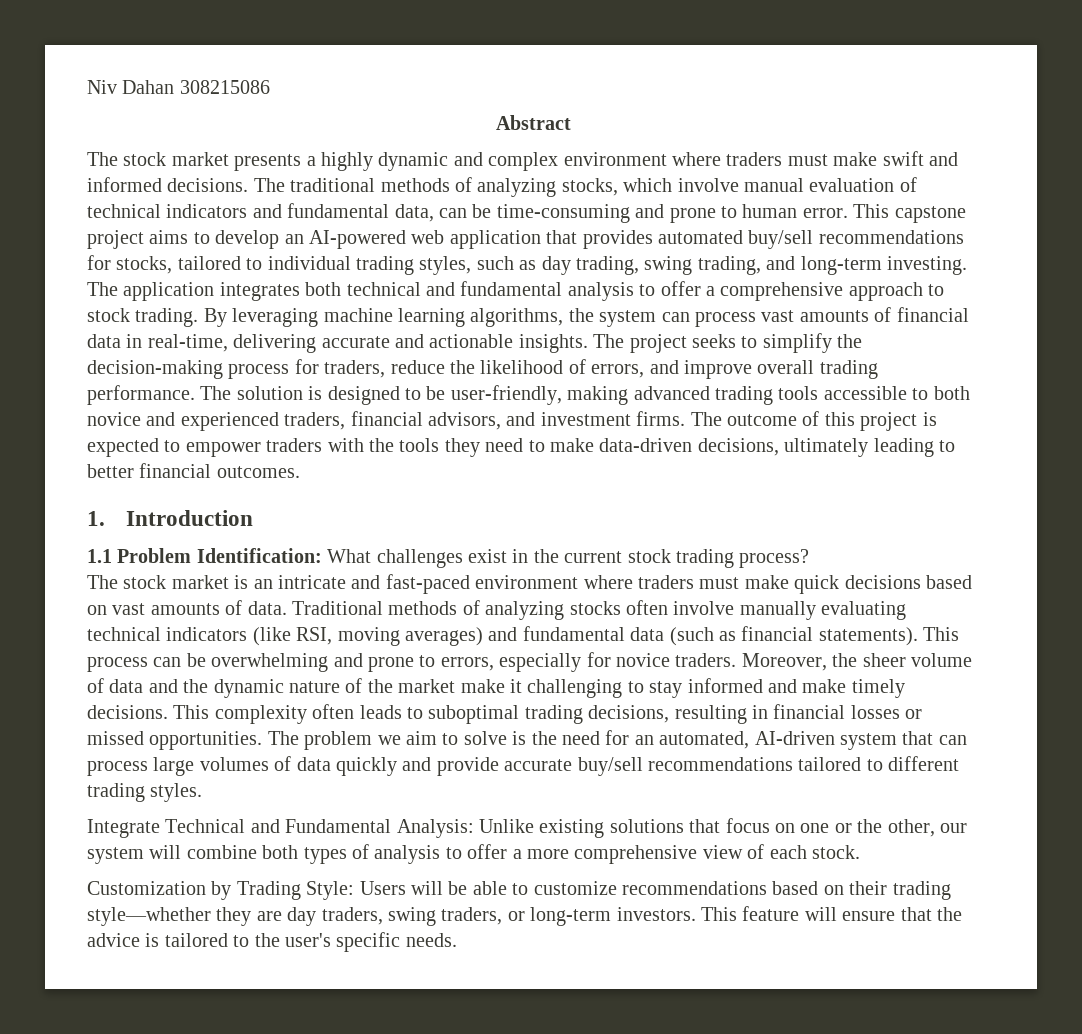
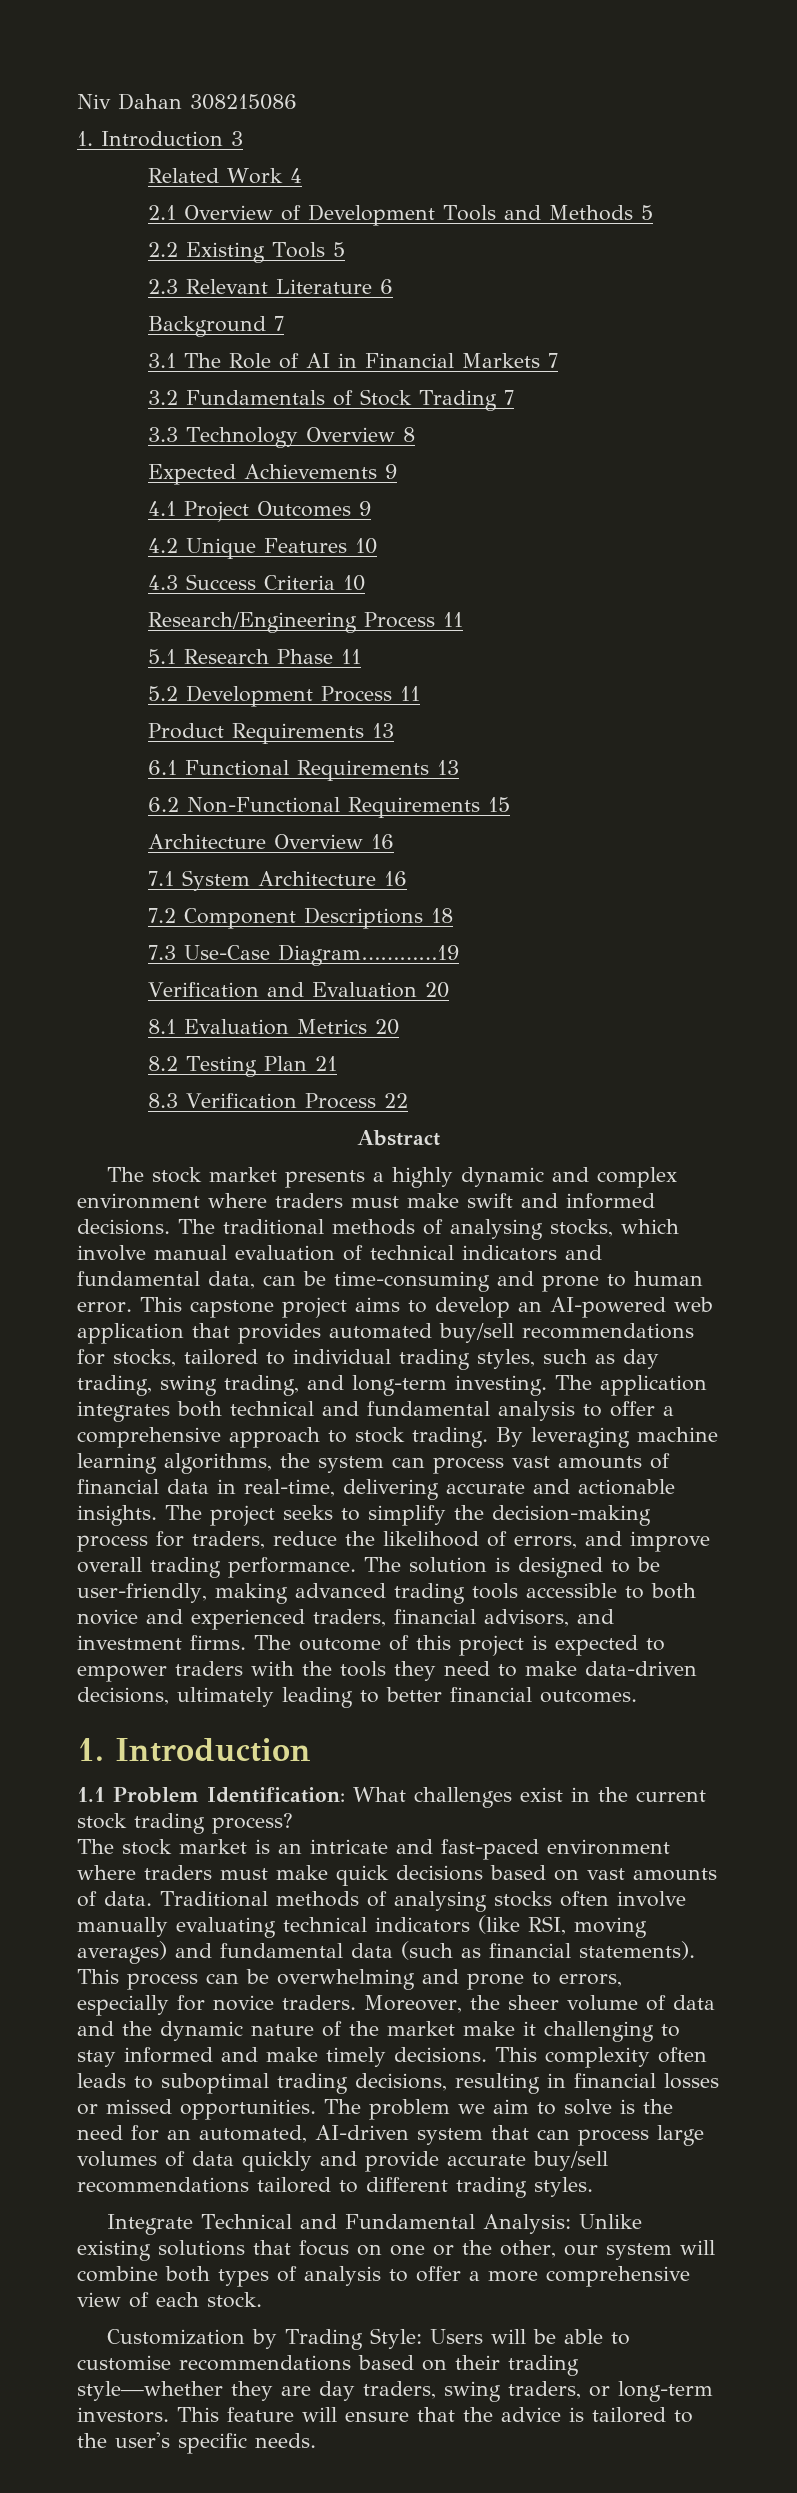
(270, 87) none -> [77,131,243,147] [147,168,302,184] [147,204,653,226] [147,242,345,263] [147,279,393,294] [147,316,284,337] [147,353,558,369] [147,389,514,411] [147,427,415,448] [147,464,397,485] [147,501,371,522] [147,538,377,559] [147,574,365,591] [147,612,463,633] [147,649,361,664] [147,685,420,707] [147,723,394,744] [147,760,459,781] [147,797,510,818] [147,834,394,849] [147,870,407,891] [147,907,453,929] [147,944,459,966] [147,982,449,998] [147,1019,399,1035] [147,1056,337,1077] [147,1093,408,1109] // 1. Introduction 3 // Related Work 4 // 2.1 Overview of Development Tools and Methods 5 // 2.2 Existing Tools 5 // 2.3 Relevant Literature 6 // Background 7 // 3.1 The Role of AI in Financial Markets 7 // 3.2 Fundamentals of Stock Trading 7 // 3.3 Technology Overview 8 // Expected Achievements 9 // 4.1 Project Outcomes 9 // 4.2 Unique Features 10 // 4.3 Success Criteria 10 // Research/Engineering Process 11 // 5.1 Research Phase 11 // 5.2 Development Process 11 // Product Requirements 13 // 6.1 Functional Requirements 13 // 6.2 Non-Functional Requirements 15 // Architecture Overview 16 // 7.1 System Architecture 16 // 7.2 Component Descriptions 18 // 7.3 Use-Case Diagram…………19 // Verification and Evaluation 20 // 8.1 Evaluation Metrics 20 // 8.2 Testing Plan 21 // 8.3 Verification Process 22
[477,178,557,197] analyzing -> [450,1219,543,1240] analysing
[485,601,565,620] analyzing -> [393,1891,487,1912] analysing
[533,881,617,895] customize -> [77,2355,171,2371] customise

